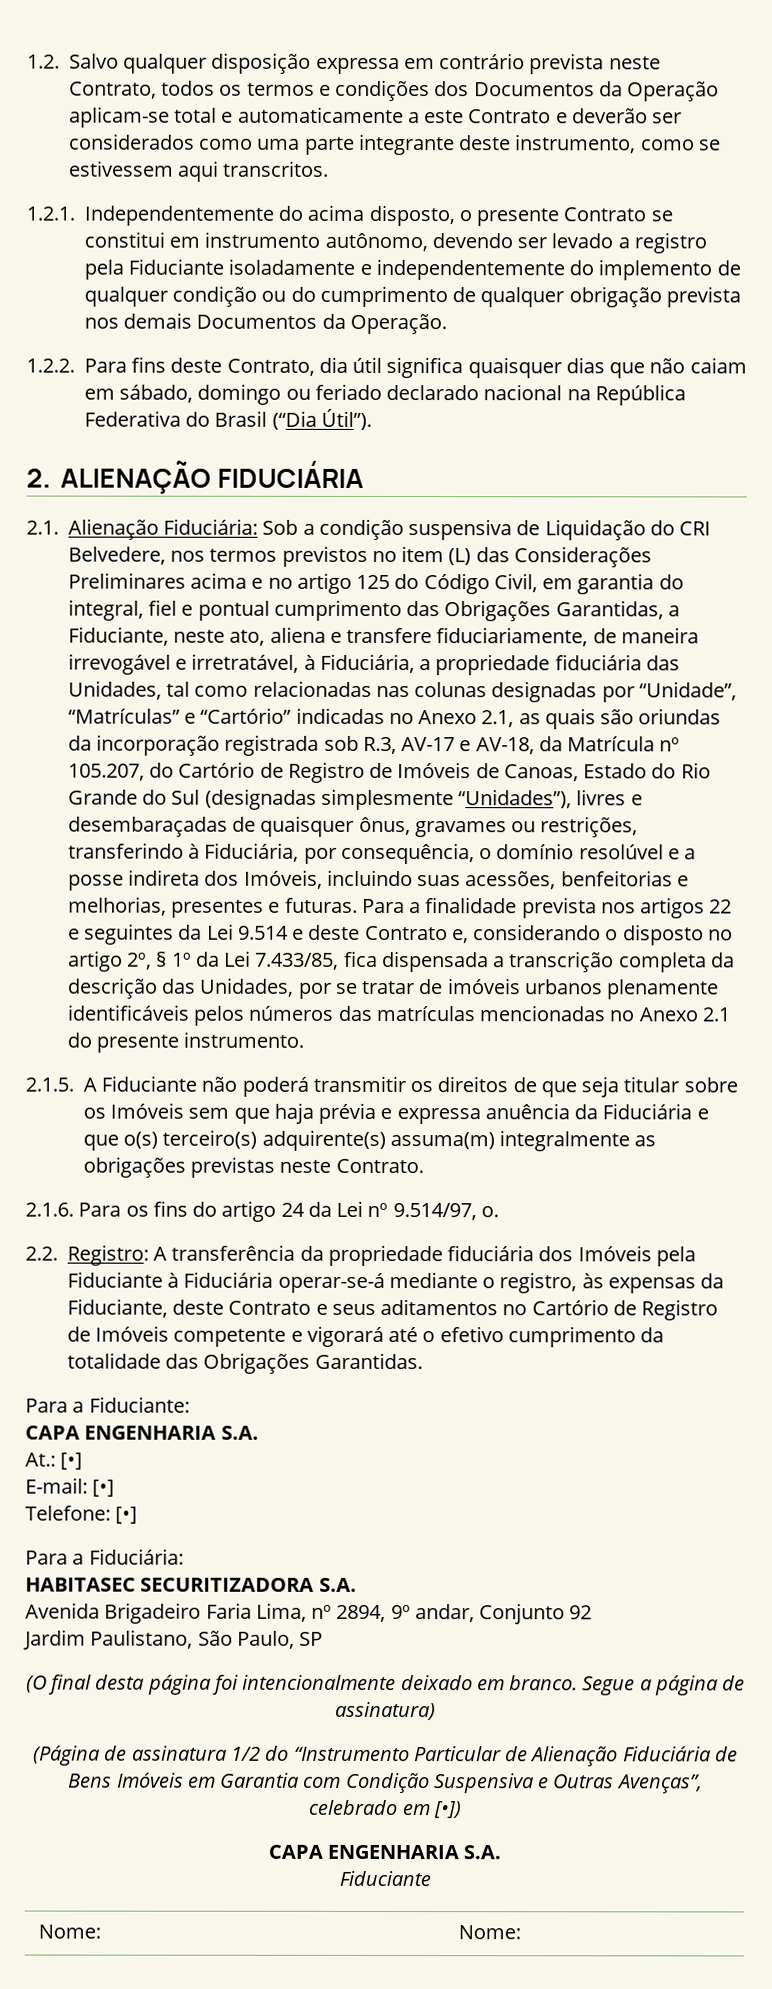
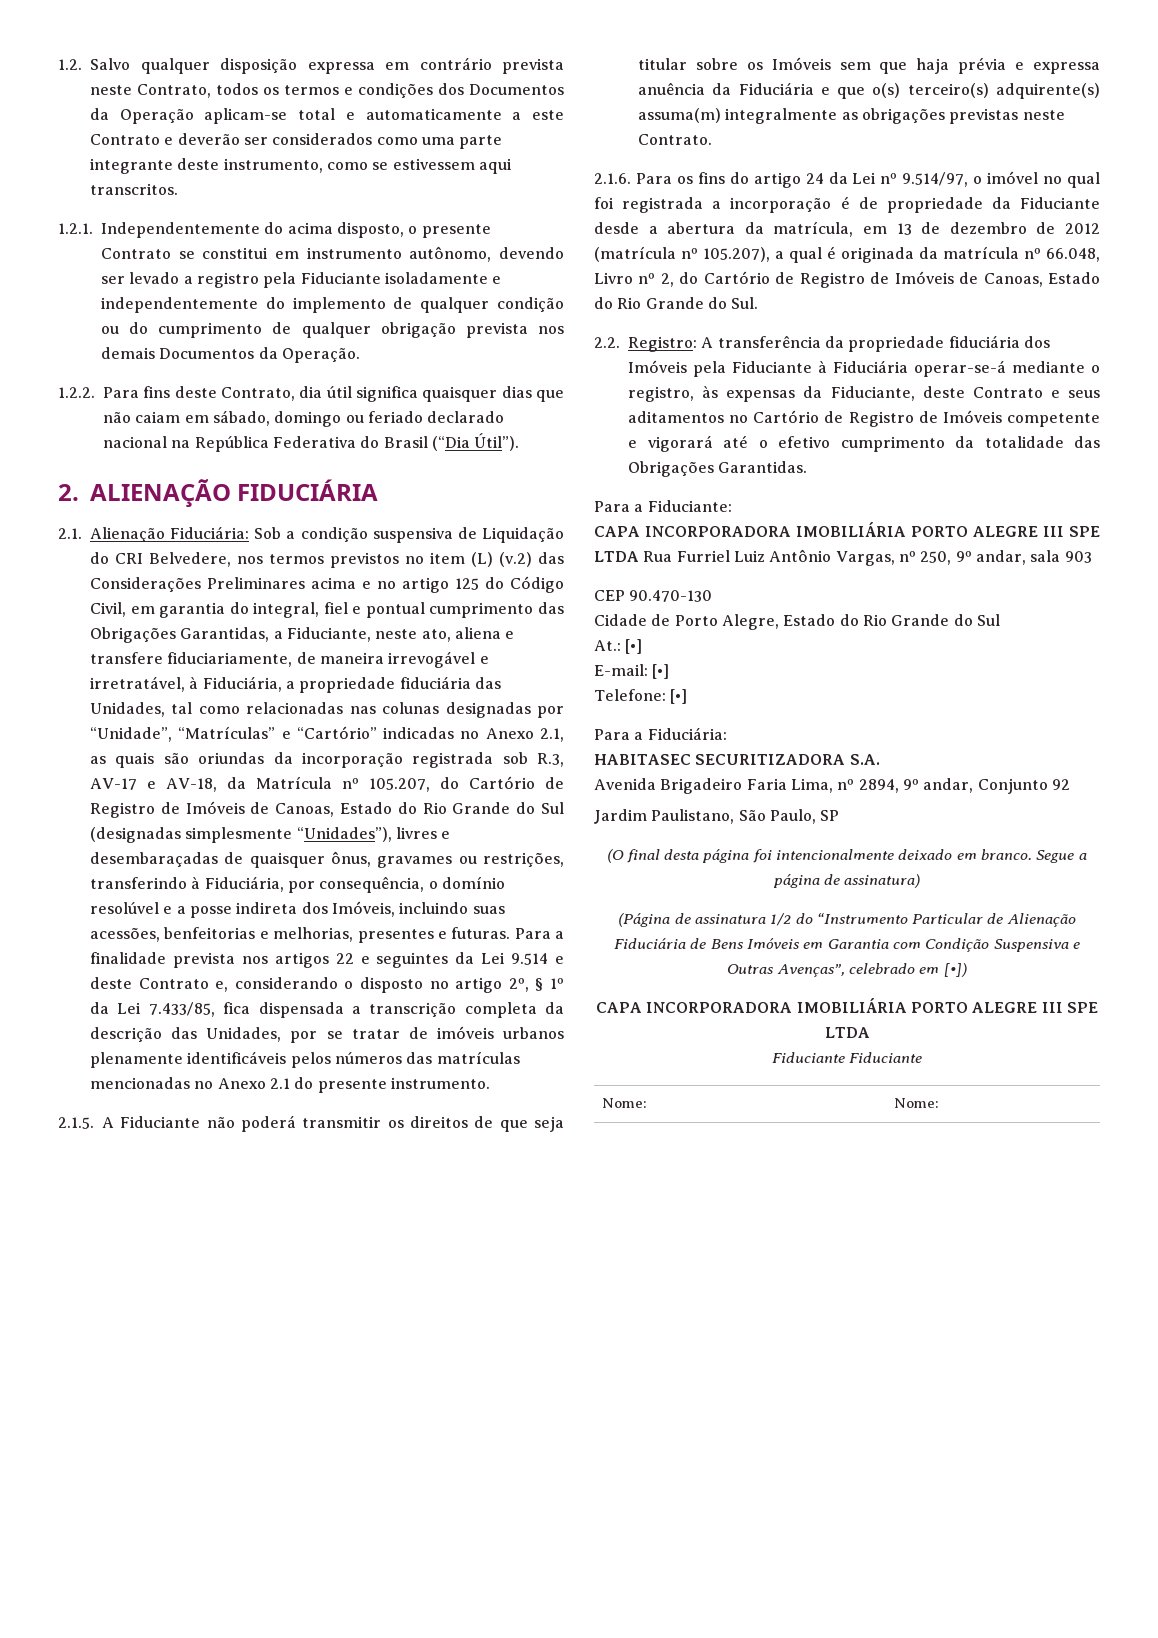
(472, 557) none -> [499,552,532,567] (v.2)
[480,1206,499,1218] o. -> [973,171,1100,188] [594,196,1100,213] [594,221,1100,237] [594,246,1100,263] [594,271,1100,288] [594,297,759,309] o imóvel no qual foi registrada a incorporação é de propriedade da Fiduciante desde a abertura da matrícula, em 13 de dezembro de 2012 (matrícula nº 105.207), a qual é originada da matrícula nº 66.048, Livro nº 2, do Cartório de Registro de Imóveis de Canoas, Estado do Rio Grande do Sul.
[84,1425,259,1440] ENGENHARIA S.A. -> [645,522,1100,537] [594,549,1092,566] [594,590,713,602] [594,614,1000,630] INCORPORADORA IMOBILIÁRIA PORTO ALEGRE III SPE LTDA Rua Furriel Luiz Antônio Vargas, nº 250, 9º andar, sala 903 // CEP 90.470-130 // Cidade de Porto Alegre, Estado do Rio Grande do Sul
[326,1844,502,1860] [338,1870,431,1887] ENGENHARIA S.A. // Fiduciante -> [646,998,1098,1013] [824,1027,870,1038] [771,1052,923,1063] INCORPORADORA IMOBILIÁRIA PORTO ALEGRE III SPE LTDA // Fiduciante Fiduciante

